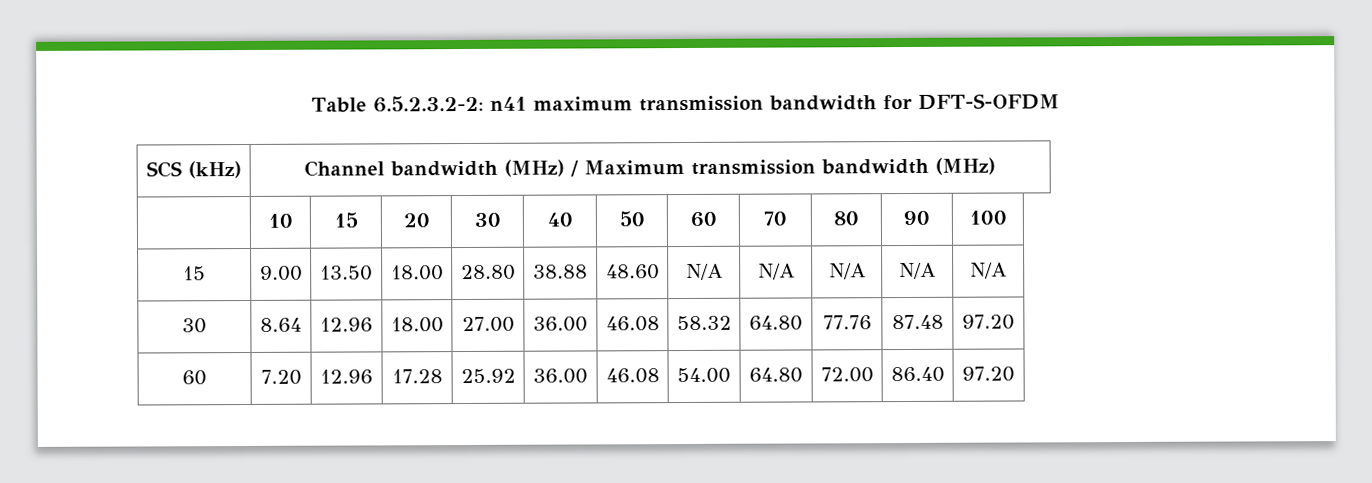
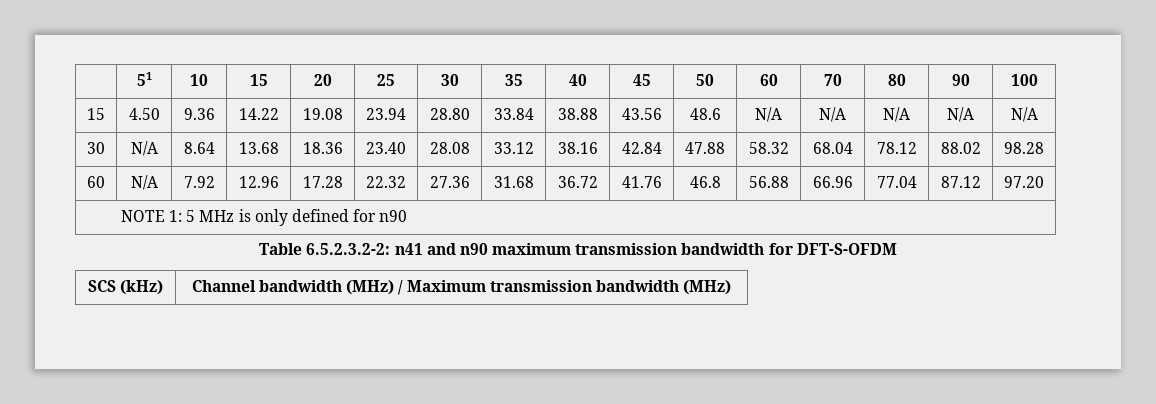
(311, 105) none -> [136,72,152,86] [190,74,208,86] [249,74,268,86] [313,74,332,86] [377,74,395,86] [440,74,459,86] [504,74,523,86] [568,74,587,86] [632,74,651,86] [696,74,714,86] [759,74,778,86] [823,74,842,86] [887,74,906,86] [951,74,970,86] [1010,74,1038,86] [87,108,105,120] [128,108,160,120] [183,108,215,120] [238,108,279,120] [302,108,343,120] [366,108,406,120] [429,108,470,120] [493,108,534,120] [557,108,598,120] [621,108,662,120] [689,108,721,120] [755,107,782,122] [819,107,846,122] [883,107,910,122] [947,107,974,122] [1010,107,1038,122] [87,142,105,154] [130,141,158,156] [183,142,215,154] [238,142,279,154] [302,142,343,154] [366,142,406,154] [429,142,470,154] [493,142,534,154] [557,142,598,154] [621,142,662,154] [685,142,725,154] [748,142,789,154] [812,142,853,154] [876,142,917,154] [940,142,981,154] [1004,142,1044,154] [87,176,105,188] [130,175,158,190] [183,176,215,188] [238,176,279,188] [302,176,343,188] [366,176,406,188] [429,176,470,188] [493,176,534,188] [557,176,598,188] [621,176,662,188] [689,176,721,188] [748,176,789,188] [812,176,853,188] [876,176,917,188] [940,176,981,188] [1004,176,1044,188] [120,209,408,226] | 51 | 10 | 15 | 20 | 25 | 30 | 35 | 40 | 45 | 50 | 60 | 70 | 80 | 90 | 100 // 15 | 4.50 | 9.36 | 14.22 | 19.08 | 23.94 | 28.80 | 33.84 | 38.88 | 43.56 | 48.6 | N/A | N/A | N/A | N/A | N/A // 30 | N/A | 8.64 | 13.68 | 18.36 | 23.40 | 28.08 | 33.12 | 38.16 | 42.84 | 47.88 | 58.32 | 68.04 | 78.12 | 88.02 | 98.28 // 60 | N/A | 7.92 | 12.96 | 17.28 | 22.32 | 27.36 | 31.68 | 36.72 | 41.76 | 46.8 | 56.88 | 66.96 | 77.04 | 87.12 | 97.20 // NOTE 1: 5 MHz is only defined for n90 //
(527, 103) none -> [426,243,488,255] and n90
[267,213,293,228] [333,212,358,228] [402,213,430,228] [473,212,501,227] [546,212,573,227] [618,211,645,227] [689,211,717,227] [763,211,787,226] [833,211,859,226] [903,210,930,226] [968,210,1007,225] [183,266,206,281] [259,265,303,281] [320,265,373,281] [390,265,444,281] [460,264,516,281] [533,264,588,279] [605,264,660,280] [685,263,723,281] [757,263,795,280] [828,263,866,280] [899,262,936,280] [970,262,1007,279] [182,318,207,334] [260,317,302,332] [320,317,373,332] [390,317,444,333] [461,316,515,333] [533,316,588,332] [605,316,660,332] [676,315,732,331] [749,315,803,331] [822,315,872,330] [891,314,944,330] [962,314,1015,330] [182,370,207,386] [260,369,302,385] [320,369,373,384] [391,369,443,384] [460,368,516,384] [533,368,588,384] [605,368,660,384] [677,367,731,384] [749,367,803,383] [820,367,874,383] [890,366,945,383] [962,366,1015,382] // | 10 | 15 | 20 | 30 | 40 | 50 | 60 | 70 | 80 | 90 | 100 // 15 | 9.00 | 13.50 | 18.00 | 28.80 | 38.88 | 48.60 | N/A | N/A | N/A | N/A | N/A // 30 | 8.64 | 12.96 | 18.00 | 27.00 | 36.00 | 46.08 | 58.32 | 64.80 | 77.76 | 87.48 | 97.20 // 60 | 7.20 | 12.96 | 17.28 | 25.92 | 36.00 | 46.08 | 54.00 | 64.80 | 72.00 | 86.40 | 97.20 -> (732, 287) none

